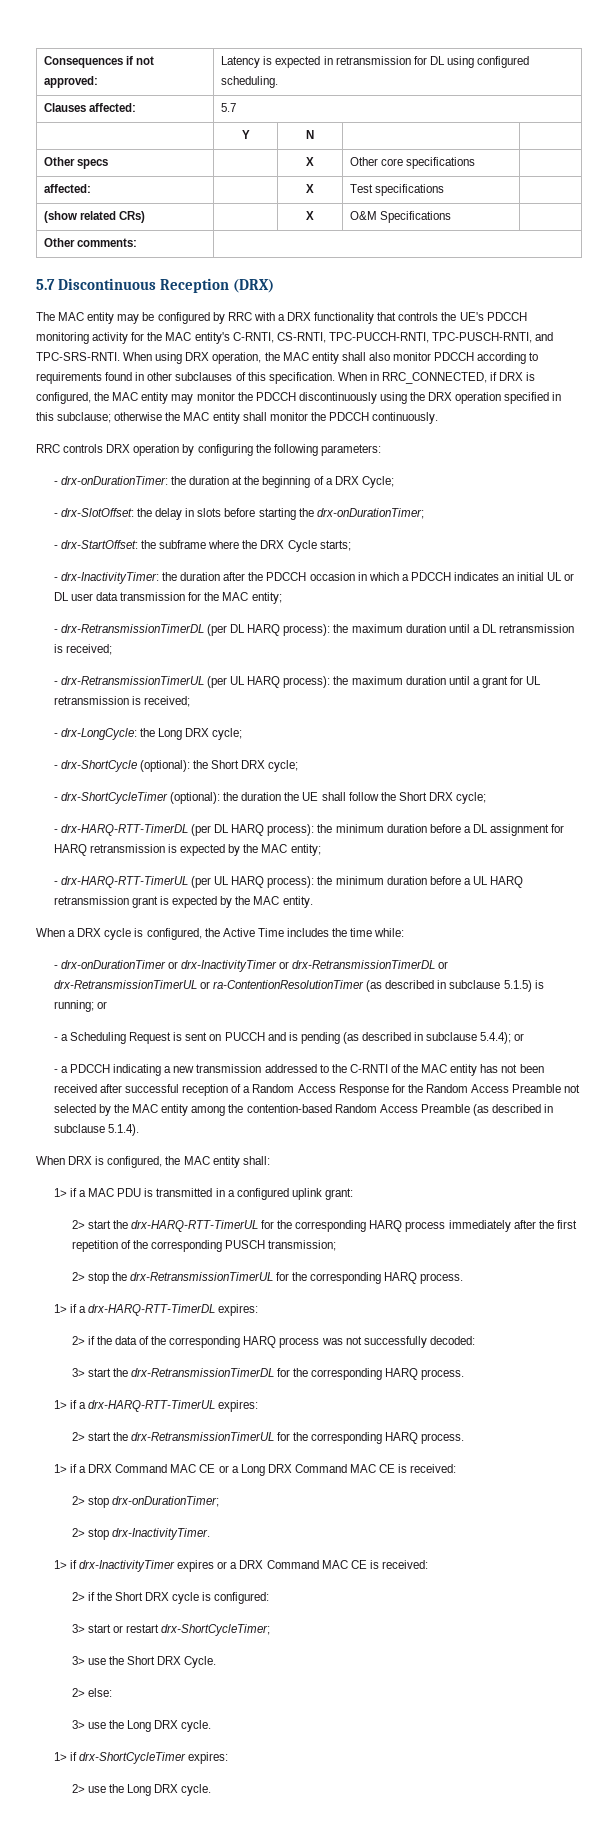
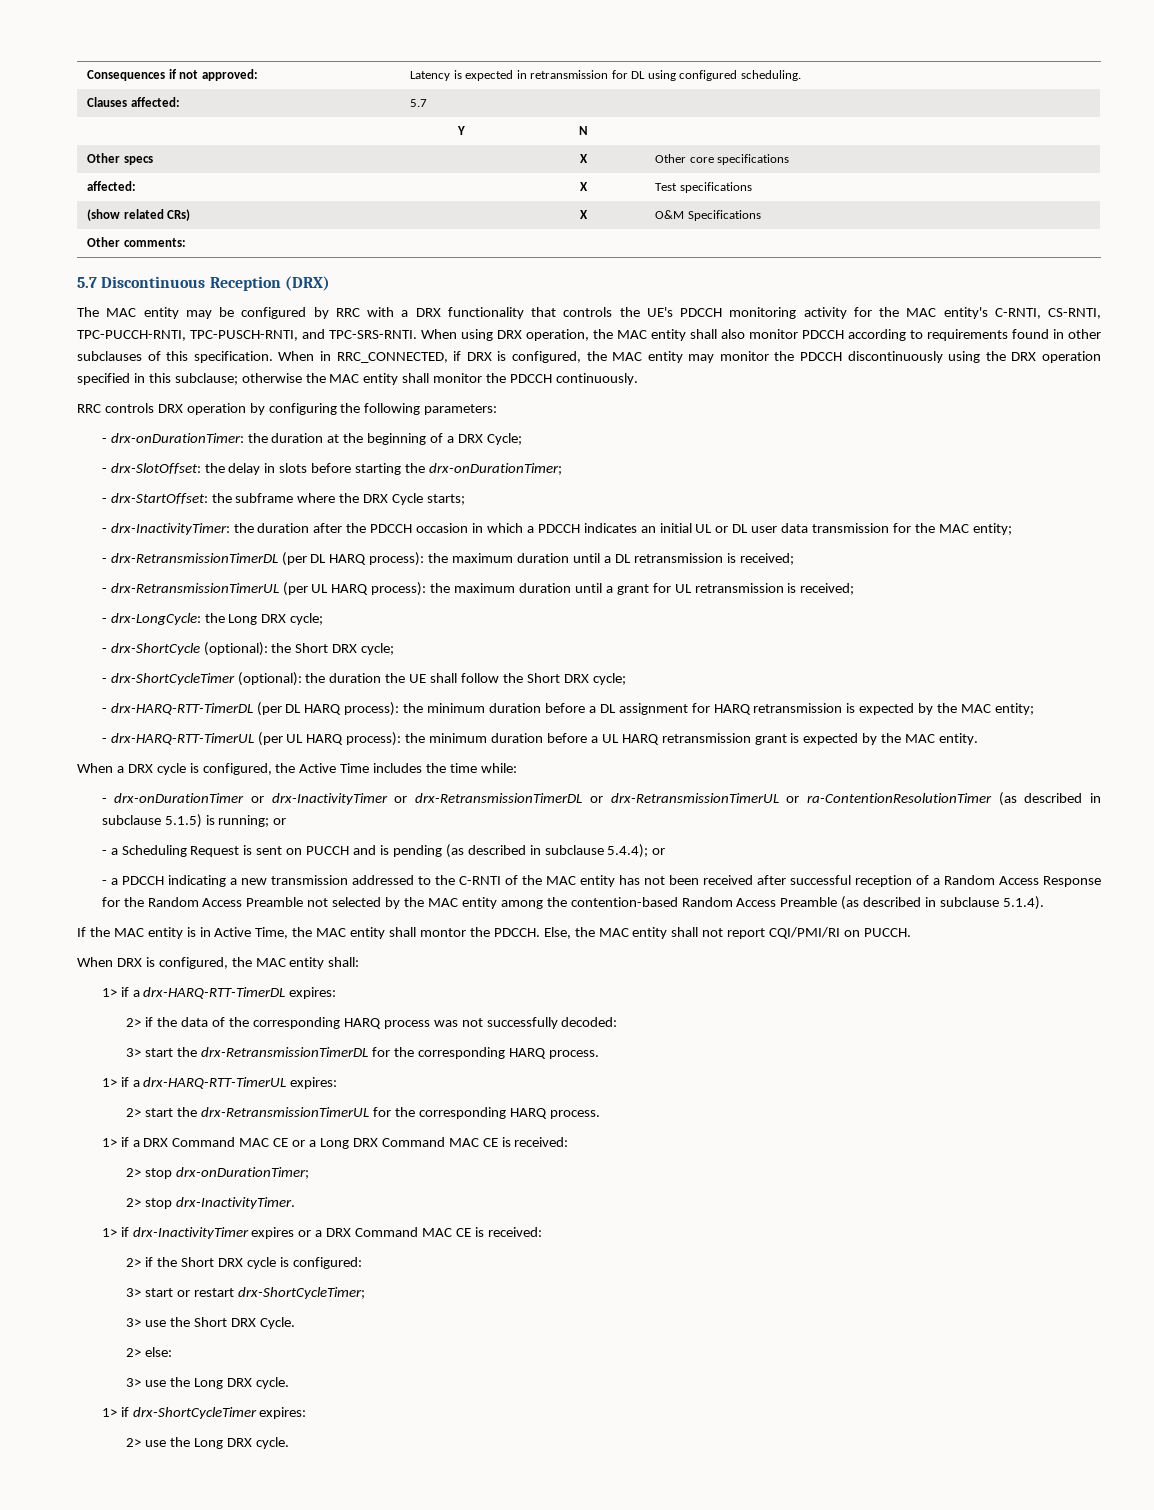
(139, 1130) none -> [77,927,911,939] // If the MAC entity is in Active Time, the MAC entity shall montor the PDCCH. Else, the MAC entity shall not report CQI/PMI/RI on PUCCH.
[53,1188,353,1200] [71,1220,577,1232] [71,1240,337,1252] [71,1272,464,1284] // 1> if a MAC PDU is transmitted in a configured uplink grant: // 2> start the drx-HARQ-RTT-TimerUL for the corresponding HARQ process immediately after the first repetition of the corresponding PUSCH transmission; // 2> stop the drx-RetransmissionTimerUL for the corresponding HARQ process. -> (360, 962) none

